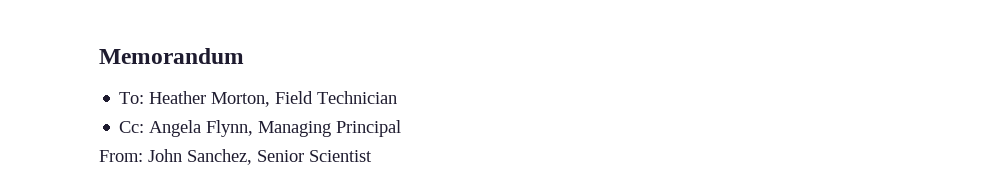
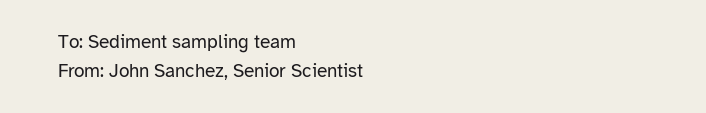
[99,48,244,64] [119,91,398,107] [119,120,402,137] Memorandum // To: Heather Morton, Field Technician // Cc: Angela Flynn, Managing Principal -> [58,34,297,53] To: Sediment sampling team

